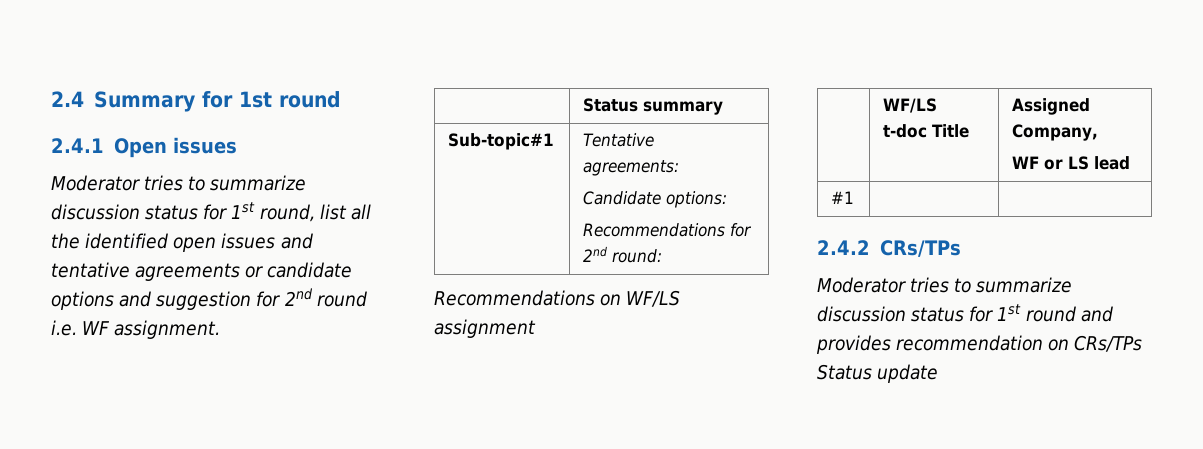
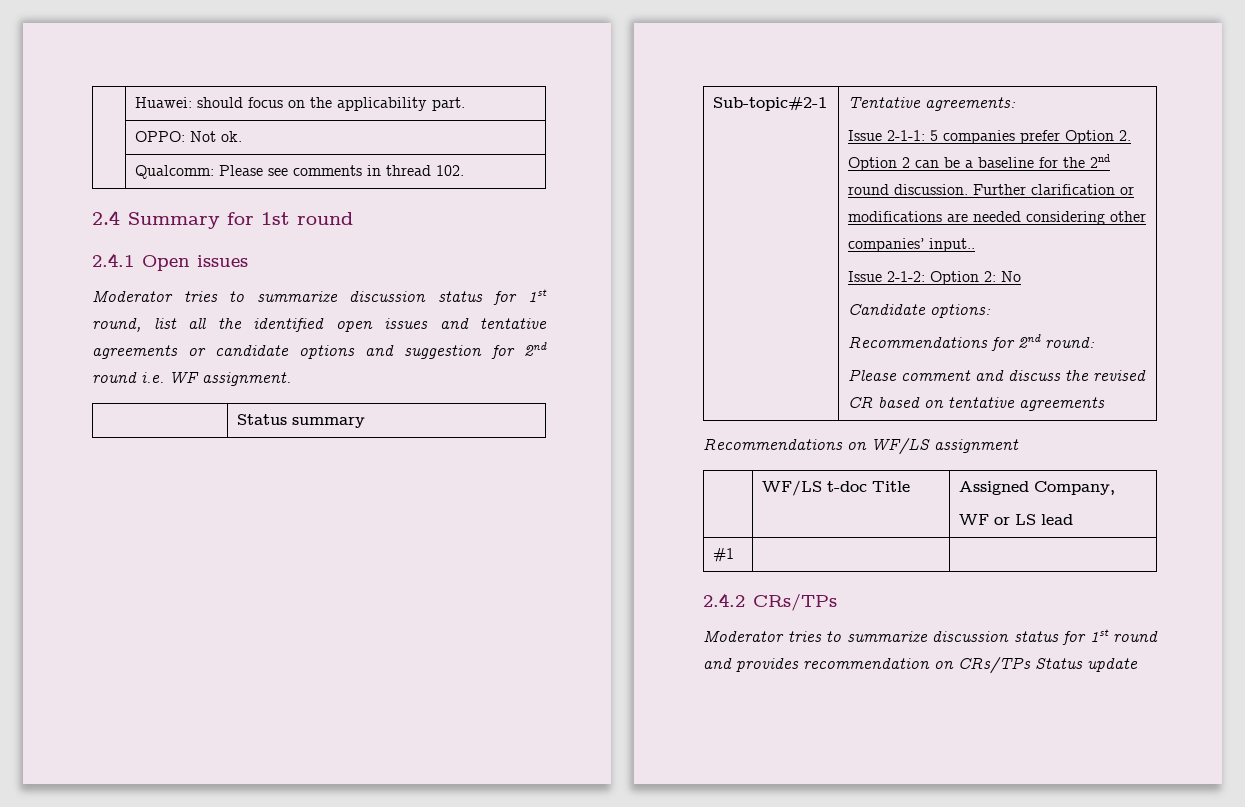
(51, 99) none -> [135,97,466,111] [135,131,243,142] [135,165,465,179] | Huawei: should focus on the applicability part. // | OPPO: Not ok. // | Qualcomm: Please see comments in thread 102. //
[448,133,555,150] Sub-topic#1 -> [713,96,828,111] Sub-topic#2-1
(680, 168) none -> [848,130,1132,144] [848,154,1111,171] [848,184,1135,195] [848,211,1147,225] [848,238,976,252] [848,271,1022,285] // Issue 2-1-1: 5 companies prefer Option 2. Option 2 can be a baseline for the 2nd round discussion. Further clarification or modifications are needed considering other companies’ input.. // Issue 2-1-2: Option 2: No
(663, 256) none -> [848,369,1147,381] [848,396,1106,411] // Please comment and discuss the revised CR based on tentative agreements

